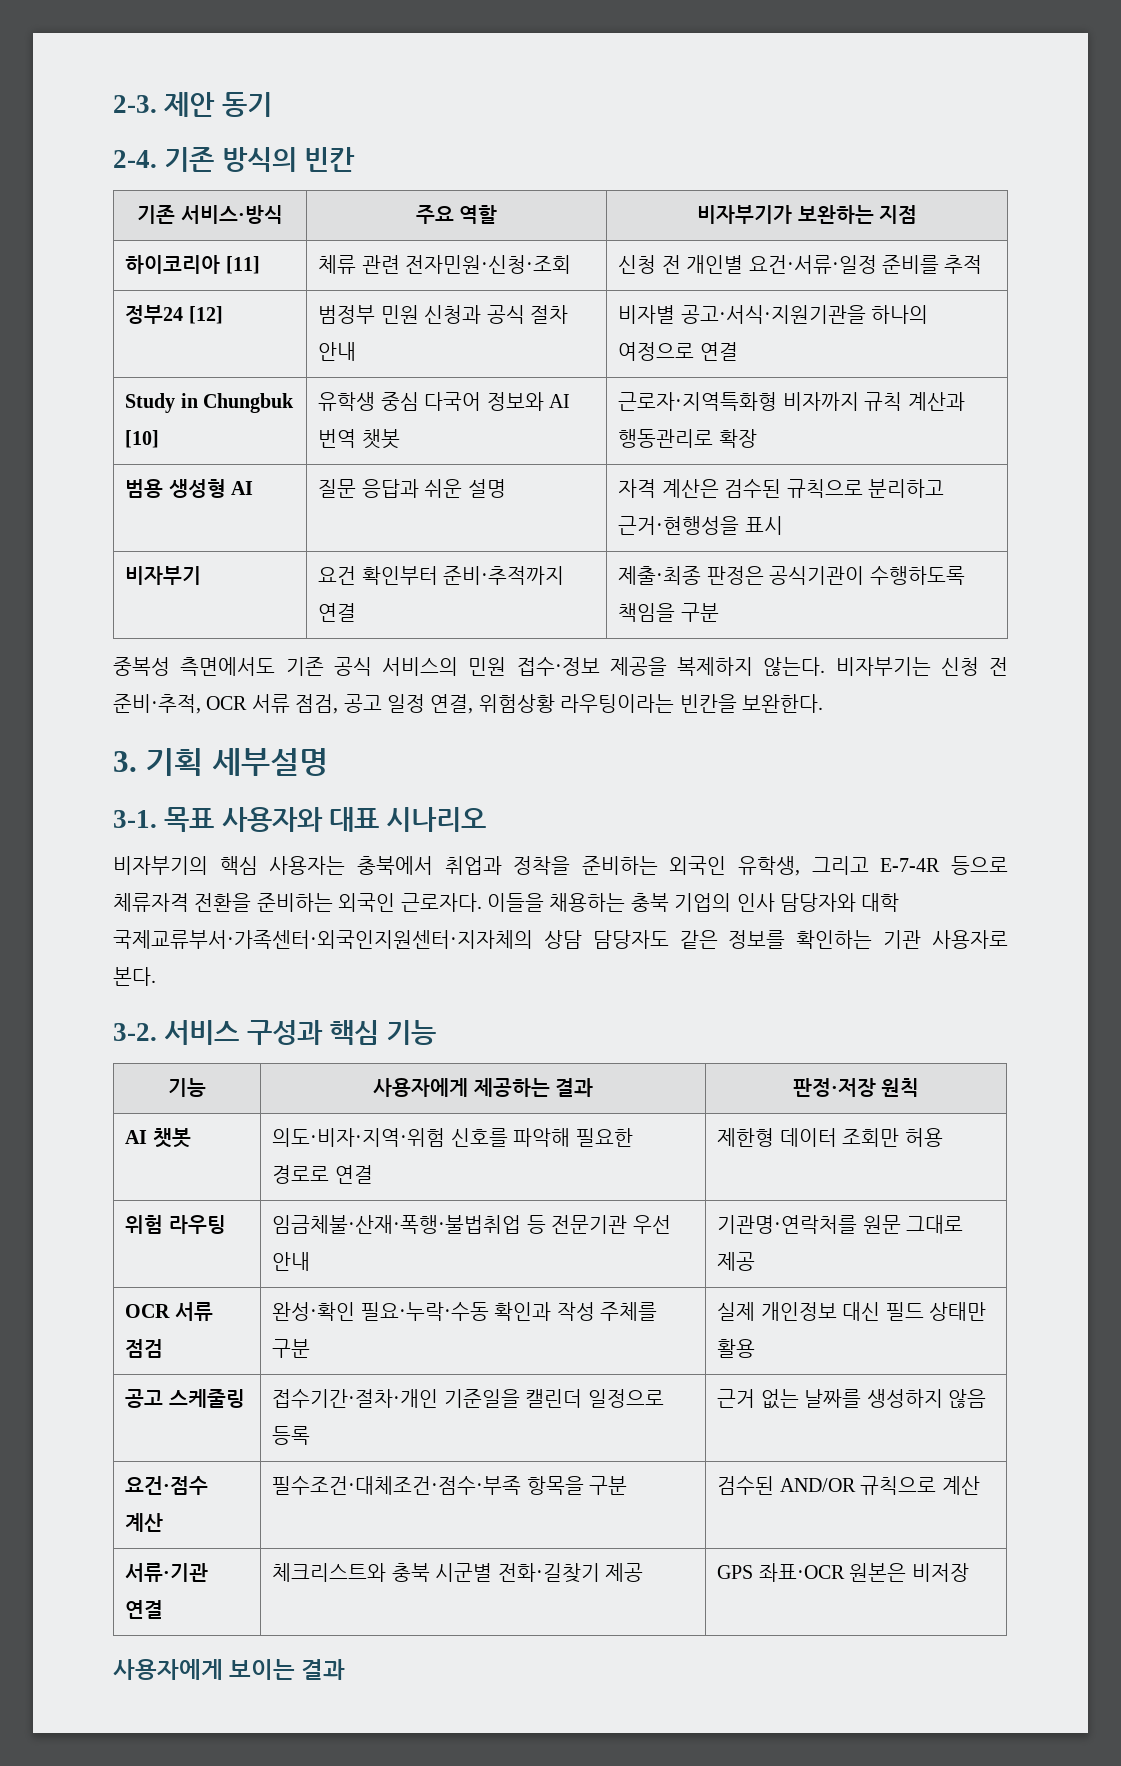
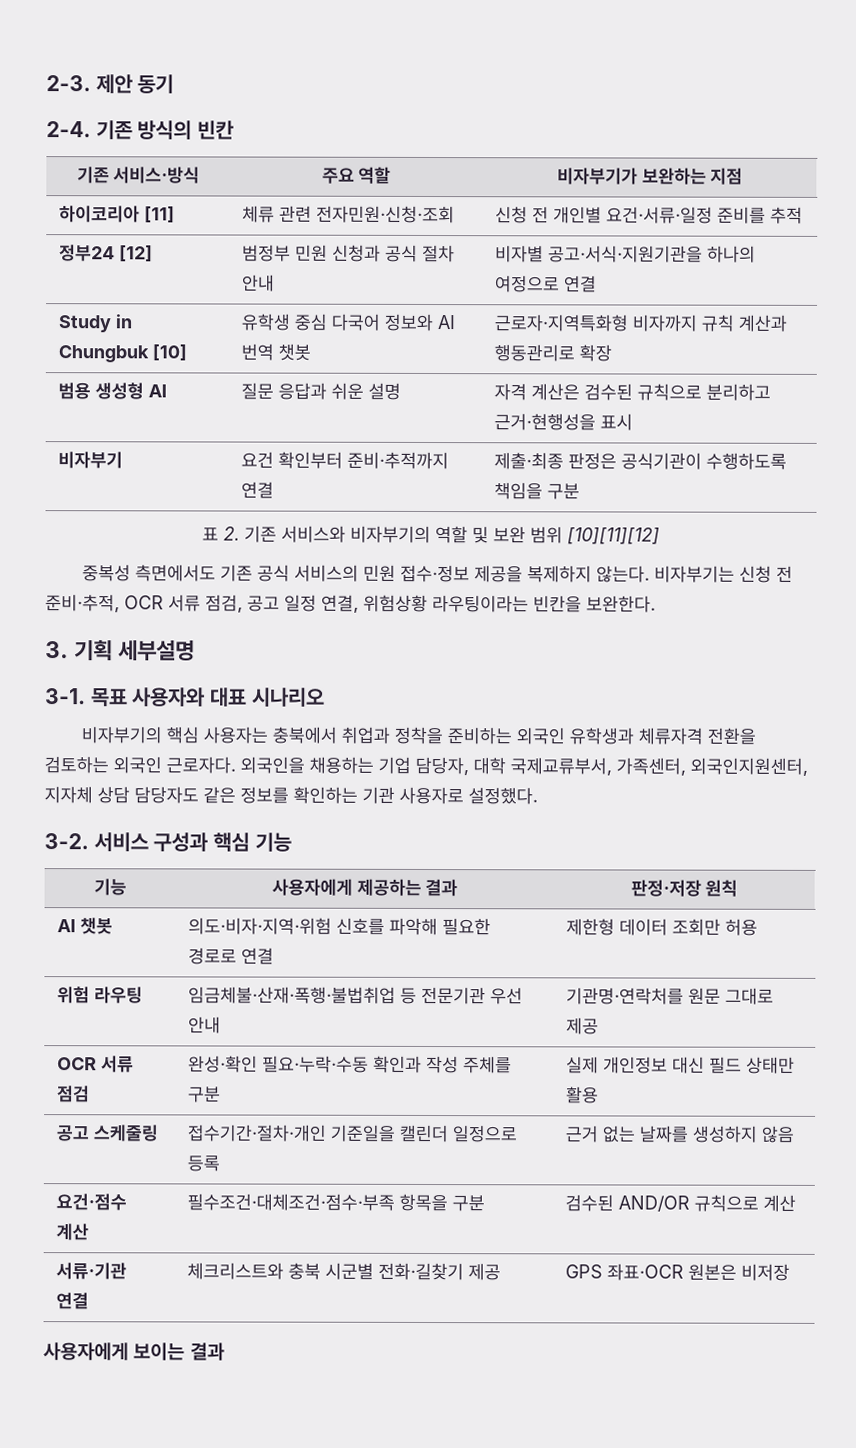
(719, 612) none -> [202,525,660,545] // 표 2. 기존 서비스와 비자부기의 역할 및 보완 범위 [10][11][12]
[738,856,1008,876] 유학생, 그리고 E-7-4R 등으로 -> [569,727,635,745] 유학생과
[256,893,333,912] 준비하는 -> [44,756,109,774] 검토하는
[487,893,900,912] [113,930,533,949] 이들을 채용하는 충북 기업의 인사 담당자와 대학 국제교류부서·가족센터·외국인지원센터·지자체의 -> [240,756,808,776] [44,786,93,804] 외국인을 채용하는 기업 담당자, 대학 국제교류부서, 가족센터, 외국인지원센터, 지자체
[113,967,156,986] 본다. -> [468,787,538,805] 설정했다.

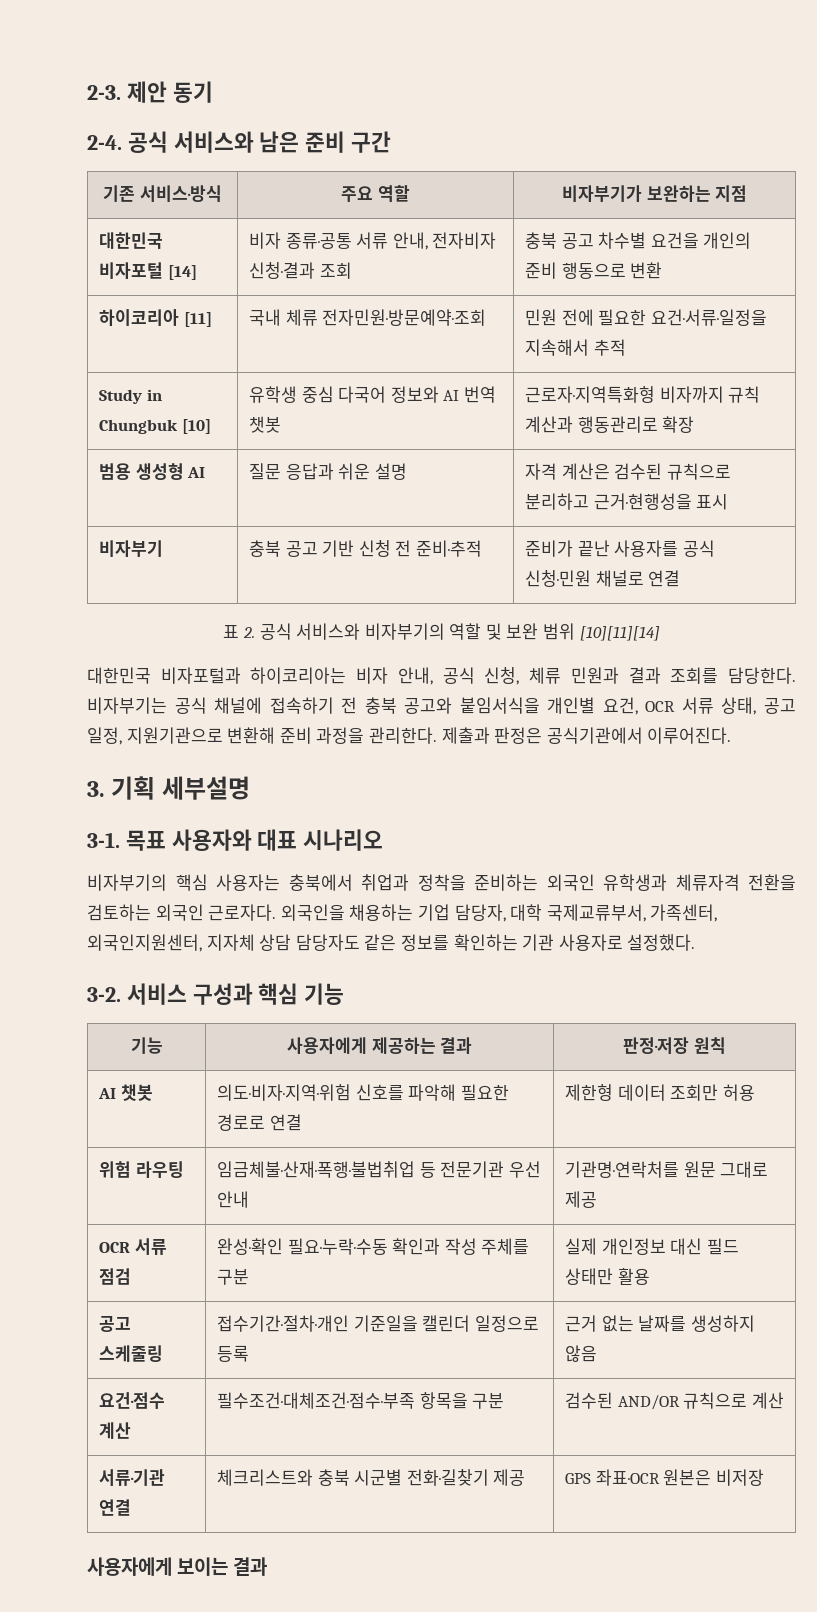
[95,120,235,140] 기존 방식의 빈칸 -> [127,131,392,153] 공식 서비스와 남은 준비 구간
[58,205,175,224] [241,205,455,224] [494,206,803,224] [58,244,153,263] [241,244,455,263] [241,274,275,292] [494,245,756,263] [494,275,597,293] 하이코리아 [11] | 체류 관련 전자민원·신청·조회 | 신청 전 개인별 요건·서류·일정 준비를 추적 // 정부24 [12] | 범정부 민원 신청과 공식 절차 안내 | 비자별 공고·서식·지원기관을 하나의 여정으로 연결 -> [99,232,164,249] [99,262,197,280] [249,232,497,250] [249,262,352,279] [525,232,752,249] [525,262,663,279] [99,309,212,327] [249,309,487,326] [525,309,767,326] [525,339,626,356] 대한민국 비자포털 [14] | 비자 종류·공통 서류 안내, 전자비자 신청·결과 조회 | 충북 공고 차수별 요건을 개인의 준비 행동으로 변환 // 하이코리아 [11] | 국내 체류 전자민원·방문예약·조회 | 민원 전에 필요한 요건·서류·일정을 지속해서 추적
[240,451,449,470] [240,481,274,499] [493,452,787,470] [493,482,580,500] 요건 확인부터 준비·추적까지 연결 | 제출·최종 판정은 공식기관이 수행하도록 책임을 구분 -> [249,540,482,557] [525,540,715,557] [525,570,681,587] 충북 공고 기반 신청 전 준비·추적 | 준비가 끝난 사용자를 공식 신청·민원 채널로 연결
[244,525,277,543] 기존 -> [259,623,292,640] 공식
[567,527,660,545] [82,564,794,583] [45,594,656,613] [10][11][12] // 중복성 측면에서도 기존 공식 서비스의 민원 접수·정보 제공을 복제하지 않는다. 비자부기는 신청 전 준비·추적, OCR 서류 점검, 공고 일정 연결, 위험상황 라우팅이라는 빈칸을 보완한다. -> [579,626,660,641] [87,667,797,685] [87,697,796,715] [87,727,732,745] [10][11][14] // 대한민국 비자포털과 하이코리아는 비자 안내, 공식 신청, 체류 민원과 결과 조회를 담당한다. 비자부기는 공식 채널에 접속하기 전 충북 공고와 붙임서식을 개인별 요건, OCR 서류 상태, 공고 일정, 지원기관으로 변환해 준비 과정을 관리한다. 제출과 판정은 공식기관에서 이루어진다.

